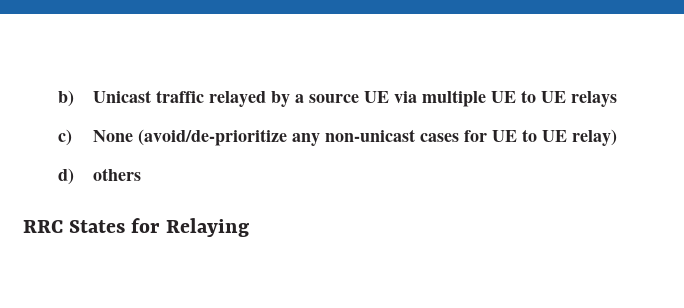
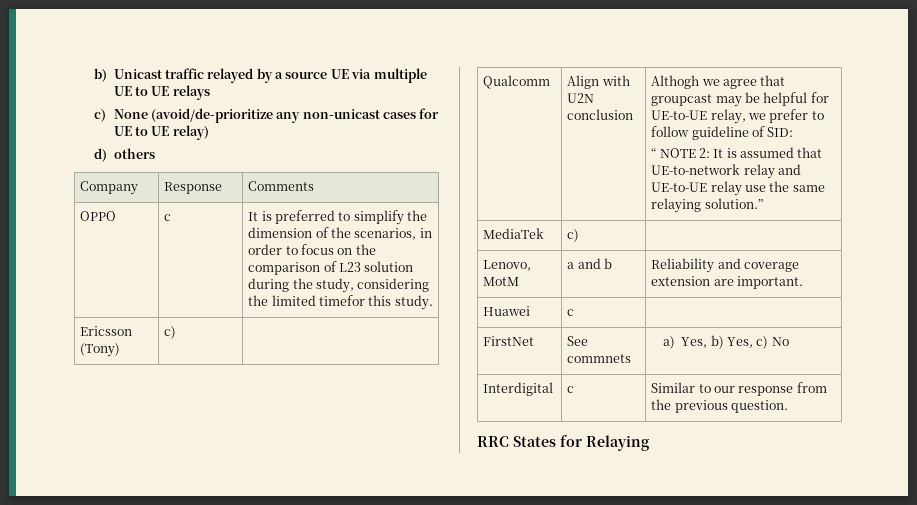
(142, 174) none -> [80,181,139,195] [164,182,223,194] [248,181,315,191] [80,211,117,221] [164,214,172,221] [248,210,428,225] [248,227,432,240] [248,244,376,255] [248,261,414,275] [248,278,430,293] [248,295,433,310] [80,326,133,336] [80,343,121,357] [164,326,177,339] [483,75,551,89] [567,75,630,89] [567,93,595,103] [567,109,634,120] [651,75,786,89] [651,92,829,107] [651,109,824,124] [651,126,794,140] [651,147,823,158] [651,164,801,179] [651,181,825,196] [651,198,763,213] [483,228,545,239] [567,229,580,242] [483,260,532,271] [483,277,520,286] [567,258,612,269] [651,258,799,273] [651,276,803,289] [483,306,531,316] [567,309,575,316] [483,336,535,346] [567,336,589,346] [567,354,632,363] [663,335,789,349] [483,382,554,396] [567,386,575,393] [651,382,827,396] [651,399,788,413] // Company | Response | Comments // OPPO | c | It is preferred to simplify the dimension of the scenarios, in order to focus on the comparison of L23 solution during the study, considering the limited timefor this study. // Ericsson (Tony) | c) | // Qualcomm | Align with U2N conclusion | Althogh we agree that groupcast may be helpful for UE-to-UE relay, we prefer to follow guideline of SID: // “ NOTE 2: It is assumed that UE-to-network relay and UE-to-UE relay use the same relaying solution.” // MediaTek | c) | // Lenovo, MotM | a and b | Reliability and coverage extension are important. // Huawei | c | // FirstNet | See commnets | a) Yes, b) Yes, c) No // Interdigital | c | Similar to our response from the previous question.

